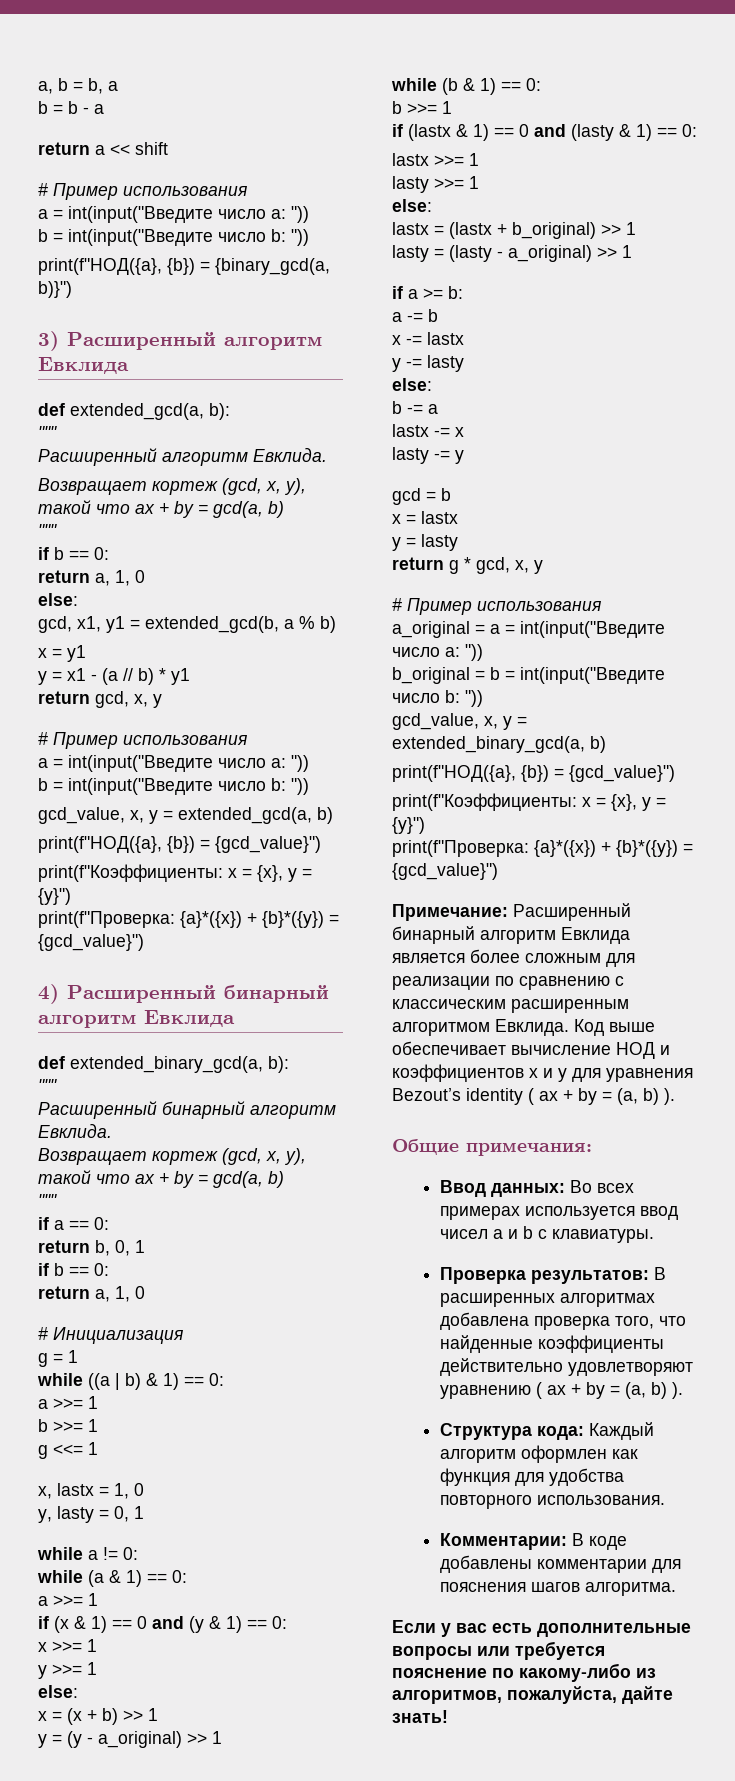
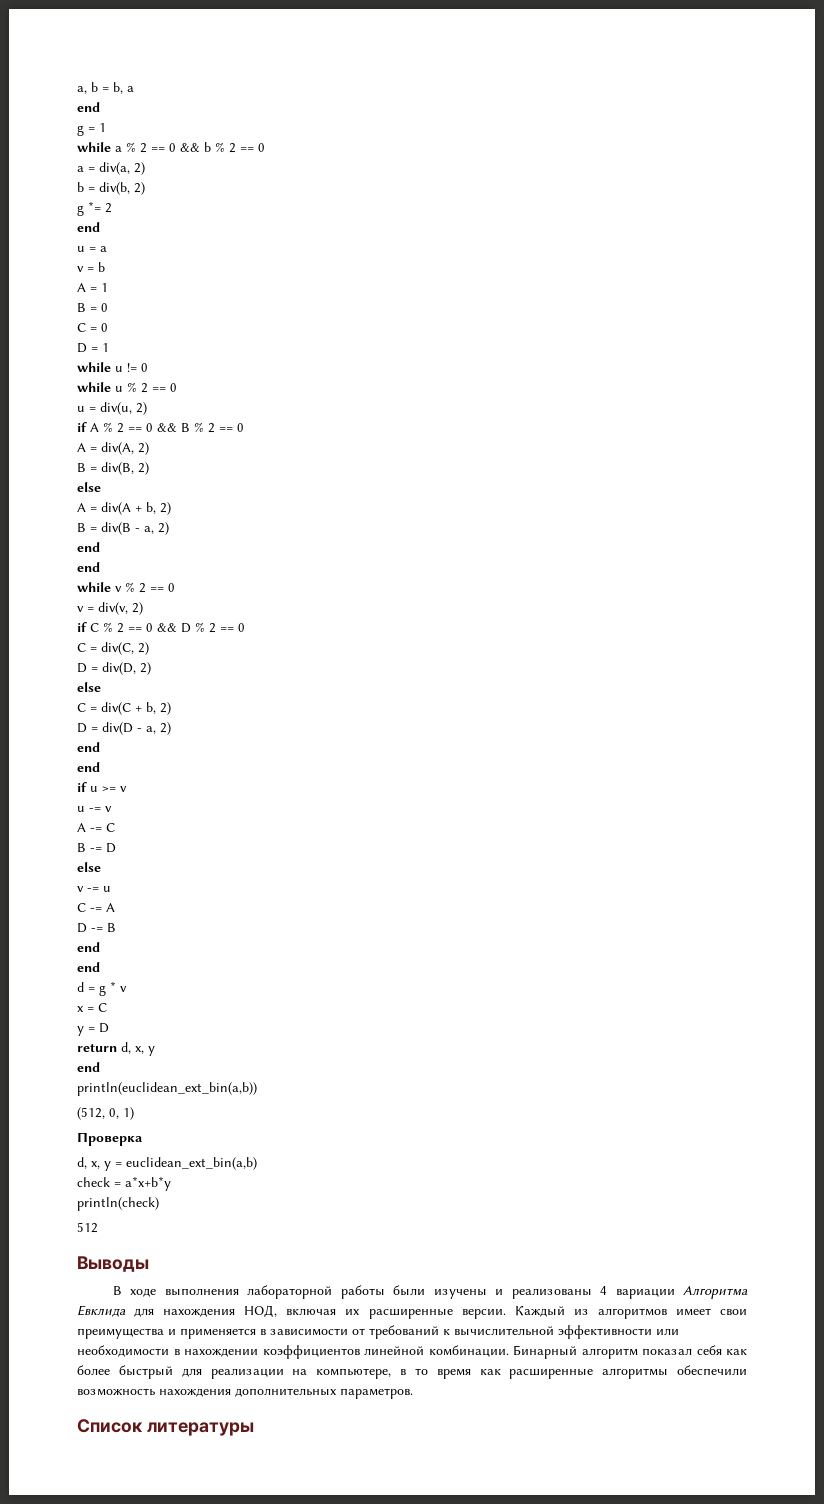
[38,101,104,114] [38,142,168,155] [38,183,247,200] [38,206,309,223] [38,229,309,246] [38,258,330,275] [38,281,72,298] [38,331,322,351] [38,357,129,374] [38,403,230,420] [38,426,57,439] [38,448,327,466] [38,478,306,495] [38,500,284,518] [38,524,57,537] [38,547,109,560] [38,570,145,586] [38,593,78,606] [38,616,336,633] [38,645,86,662] [38,668,190,685] [38,691,162,708] [38,732,247,749] [38,755,309,772] [38,778,309,795] [38,807,333,824] [38,836,321,853] [38,864,312,882] [38,888,71,905] [38,911,339,928] [38,934,144,951] [38,984,329,1004] [38,1010,235,1028] [38,1056,289,1073] [38,1079,57,1092] [38,1101,336,1119] [38,1124,112,1138] [38,1148,306,1165] [38,1170,284,1188] [38,1194,57,1207] [38,1217,109,1230] [38,1240,145,1256] [38,1263,109,1276] [38,1286,145,1302] [38,1327,183,1344] [38,1350,78,1367] [37,1373,224,1390] [38,1396,98,1409] [38,1419,98,1432] [38,1442,98,1459] [38,1483,144,1499] [38,1506,144,1523] [37,1547,138,1560] [37,1570,187,1587] [38,1593,98,1606] [38,1616,287,1633] [38,1639,97,1652] [38,1662,97,1679] [38,1685,78,1698] [38,1708,158,1725] [38,1731,222,1748] [391,78,541,95] [392,101,452,114] [392,124,697,141] [392,153,479,166] [392,176,479,193] [392,199,432,212] [392,222,636,239] [392,245,632,262] [392,286,463,299] [392,309,438,322] [392,332,464,345] [392,355,464,372] [392,378,432,391] [392,401,438,414] [392,424,464,437] [392,447,464,464] [392,488,451,505] [392,511,458,524] [392,534,458,551] [392,557,543,574] [392,598,601,615] [392,621,665,638] [392,644,483,661] [392,667,665,684] [392,690,483,707] [392,713,527,730] [392,736,606,753] [392,765,675,782] [392,793,666,811] [392,817,425,834] [392,840,693,857] [392,863,498,880] [392,903,631,921] [392,926,630,944] [392,949,635,967] [392,976,624,990] [392,999,629,1013] [392,1019,655,1036] [392,1041,670,1059] [392,1064,693,1082] [392,1088,675,1105] [392,1139,592,1156] [439,1180,634,1197] [439,1206,678,1220] [439,1226,654,1243] [439,1267,666,1284] [439,1293,655,1307] [439,1312,686,1330] [439,1335,664,1353] [439,1358,693,1376] [439,1382,683,1399] [439,1422,654,1440] [439,1445,638,1463] [439,1468,624,1486] [439,1495,665,1509] [439,1533,627,1550] [439,1555,681,1573] [439,1582,676,1596] [392,1620,691,1637] [392,1641,605,1660] [392,1663,656,1682] [392,1686,673,1704] [392,1710,448,1723] b = b - a // return a << shift // # Пример использования // a = int(input("Введите число a: ")) // b = int(input("Введите число b: ")) // print(f"НОД({a}, {b}) = {binary_gcd(a, b)}") // 3) Расширенный алгоритм Евклида // def extended_gcd(a, b): // """ // Расширенный алгоритм Евклида. // Возвращает кортеж (gcd, x, y), такой что ax + by = gcd(a, b) // """ // if b == 0: // return a, 1, 0 // else: // gcd, x1, y1 = extended_gcd(b, a % b) // x = y1 // y = x1 - (a // b) * y1 // return gcd, x, y // # Пример использования // a = int(input("Введите число a: ")) // b = int(input("Введите число b: ")) // gcd_value, x, y = extended_gcd(a, b) // print(f"НОД({a}, {b}) = {gcd_value}") // print(f"Коэффициенты: x = {x}, y = {y}") // print(f"Проверка: {a}*({x}) + {b}*({y}) = {gcd_value}") // 4) Расширенный бинарный алгоритм Евклида // def extended_binary_gcd(a, b): // """ // Расширенный бинарный алгоритм Евклида. // Возвращает кортеж (gcd, x, y), такой что ax + by = gcd(a, b) // """ // if a == 0: // return b, 0, 1 // if b == 0: // return a, 1, 0 // # Инициализация // g = 1 // while ((a | b) & 1) == 0: // a >>= 1 // b >>= 1 // g <<= 1 // x, lastx = 1, 0 // y, lasty = 0, 1 // while a != 0: // while (a & 1) == 0: // a >>= 1 // if (x & 1) == 0 and (y & 1) == 0: // x >>= 1 // y >>= 1 // else: // x = (x + b) >> 1 // y = (y - a_original) >> 1 // while (b & 1) == 0: // b >>= 1 // if (lastx & 1) == 0 and (lasty & 1) == 0: // lastx >>= 1 // lasty >>= 1 // else: // lastx = (lastx + b_original) >> 1 // lasty = (lasty - a_original) >> 1 // if a >= b: // a -= b // x -= lastx // y -= lasty // else: // b -= a // lastx -= x // lasty -= y // gcd = b // x = lastx // y = lasty // return g * gcd, x, y // # Пример использования // a_original = a = int(input("Введите число a: ")) // b_original = b = int(input("Введите число b: ")) // gcd_value, x, y = extended_binary_gcd(a, b) // print(f"НОД({a}, {b}) = {gcd_value}") // print(f"Коэффициенты: x = {x}, y = {y}") // print(f"Проверка: {a}*({x}) + {b}*({y}) = {gcd_value}") // Примечание: Расширенный бинарный алгоритм Евклида является более сложным для реализации по сравнению с классическим расширенным алгоритмом Евклида. Код выше обеспечивает вычисление НОД и коэффициентов x и y для уравнения Bezout’s identity ( ax + by = (a, b) ). // Общие примечания: // Ввод данных: Во всех примерах используется ввод чисел a и b с клавиатуры. // Проверка результатов: В расширенных алгоритмах добавлена проверка того, что найденные коэффициенты действительно удовлетворяют уравнению ( ax + by = (a, b) ). // Структура кода: Каждый алгоритм оформлен как функция для удобства повторного использования. // Комментарии: В коде добавлены комментарии для пояснения шагов алгоритма. // Если у вас есть дополнительные вопросы или требуется пояснение по какому-либо из алгоритмов, пожалуйста, дайте знать! -> [77,102,100,112] [77,123,106,136] [77,142,265,153] [77,162,145,175] [77,182,145,195] [77,201,112,216] [77,222,100,232] [77,246,107,252] [77,262,105,272] [77,283,108,292] [77,303,108,312] [77,323,108,332] [77,343,109,353] [77,362,148,372] [77,382,177,393] [77,402,147,415] [77,422,244,433] [77,442,149,455] [77,462,149,475] [77,482,101,492] [77,502,171,515] [77,522,169,535] [77,542,100,552] [77,562,100,572] [77,582,175,593] [77,602,143,615] [77,622,245,633] [77,642,149,655] [77,662,151,675] [77,682,101,692] [77,702,171,715] [77,722,171,735] [77,742,100,752] [77,762,100,772] [77,782,127,792] [77,806,112,812] [77,823,115,832] [77,843,116,853] [77,862,101,872] [77,886,111,892] [77,903,115,912] [77,923,116,933] [77,942,100,952] [77,962,100,972] [77,981,127,996] [77,1003,107,1012] [77,1023,109,1036] [77,1042,155,1056] [77,1062,100,1072] [77,1082,257,1096] [77,1107,134,1120] [77,1132,143,1146] [77,1157,257,1171] [77,1176,171,1191] [77,1197,159,1211] [77,1222,98,1233] [77,1256,149,1272] [112,1285,748,1299] [77,1305,747,1319] [77,1325,679,1339] [77,1345,747,1359] [77,1365,747,1379] [77,1388,413,1399] [77,1419,254,1436] end // g = 1 // while a % 2 == 0 && b % 2 == 0 // a = div(a, 2) // b = div(b, 2) // g *= 2 // end // u = a // v = b // A = 1 // B = 0 // C = 0 // D = 1 // while u != 0 // while u % 2 == 0 // u = div(u, 2) // if A % 2 == 0 && B % 2 == 0 // A = div(A, 2) // B = div(B, 2) // else // A = div(A + b, 2) // B = div(B - a, 2) // end // end // while v % 2 == 0 // v = div(v, 2) // if C % 2 == 0 && D % 2 == 0 // C = div(C, 2) // D = div(D, 2) // else // C = div(C + b, 2) // D = div(D - a, 2) // end // end // if u >= v // u -= v // A -= C // B -= D // else // v -= u // C -= A // D -= B // end // end // d = g * v // x = C // y = D // return d, x, y // end // println(euclidean_ext_bin(a,b)) // (512, 0, 1) // Проверка // d, x, y = euclidean_ext_bin(a,b) // check = a*x+b*y // println(check) // 512 // Выводы // В ходе выполнения лабораторной работы были изучены и реализованы 4 вариации Алгоритма Евклида для нахождения НОД, включая их расширенные версии. Каждый из алгоритмов имеет свои преимущества и применяется в зависимости от требований к вычислительной эффективности или необходимости в нахождении коэффициентов линейной комбинации. Бинарный алгоритм показал себя как более быстрый для реализации на компьютере, в то время как расширенные алгоритмы обеспечили возможность нахождения дополнительных параметров. // Список литературы

